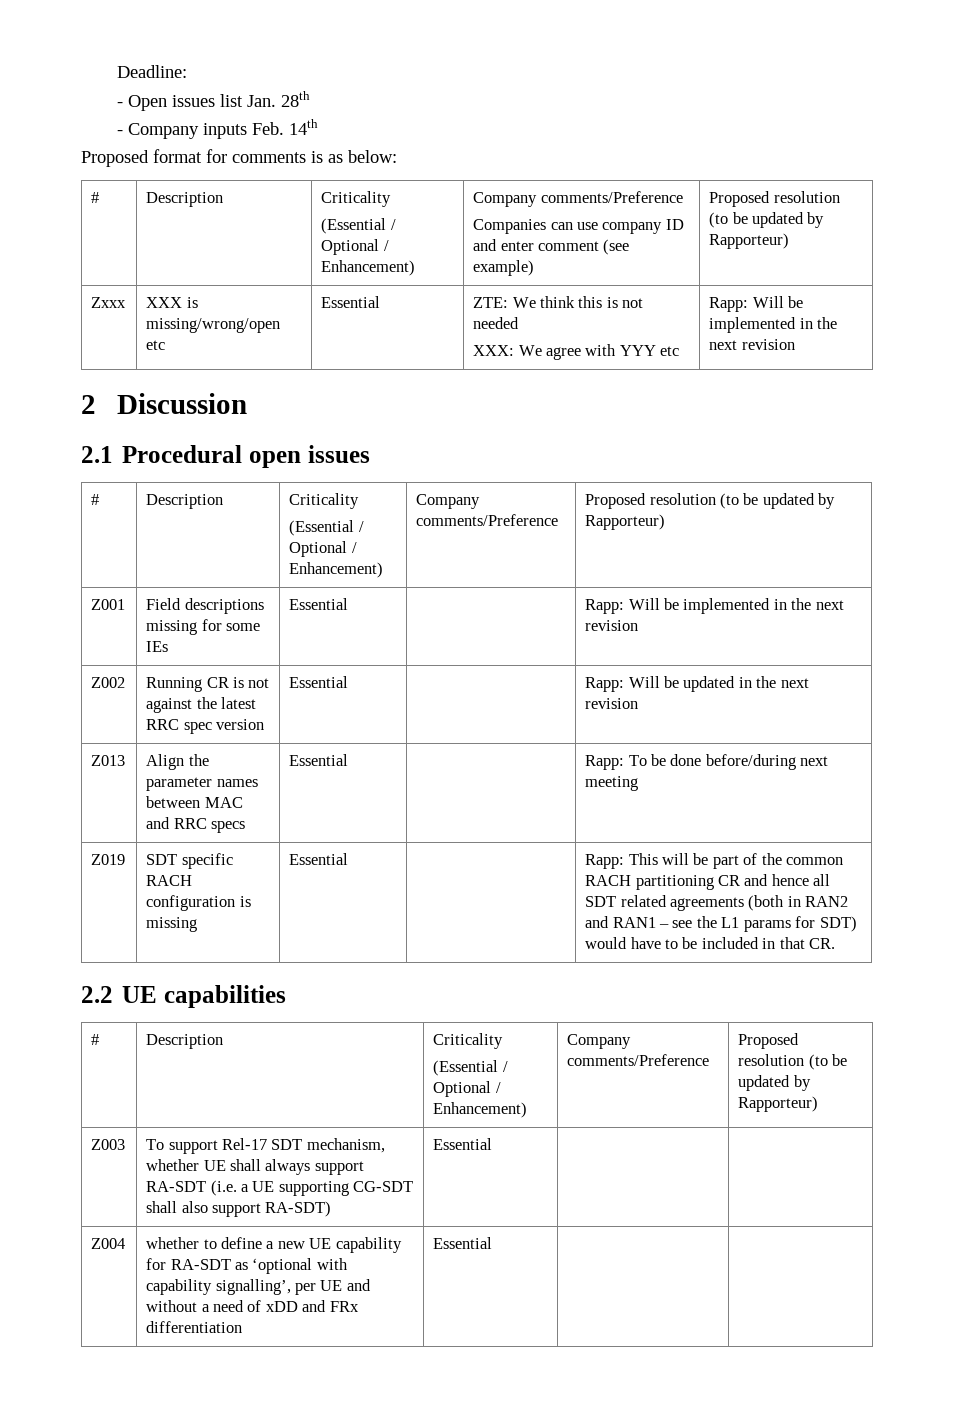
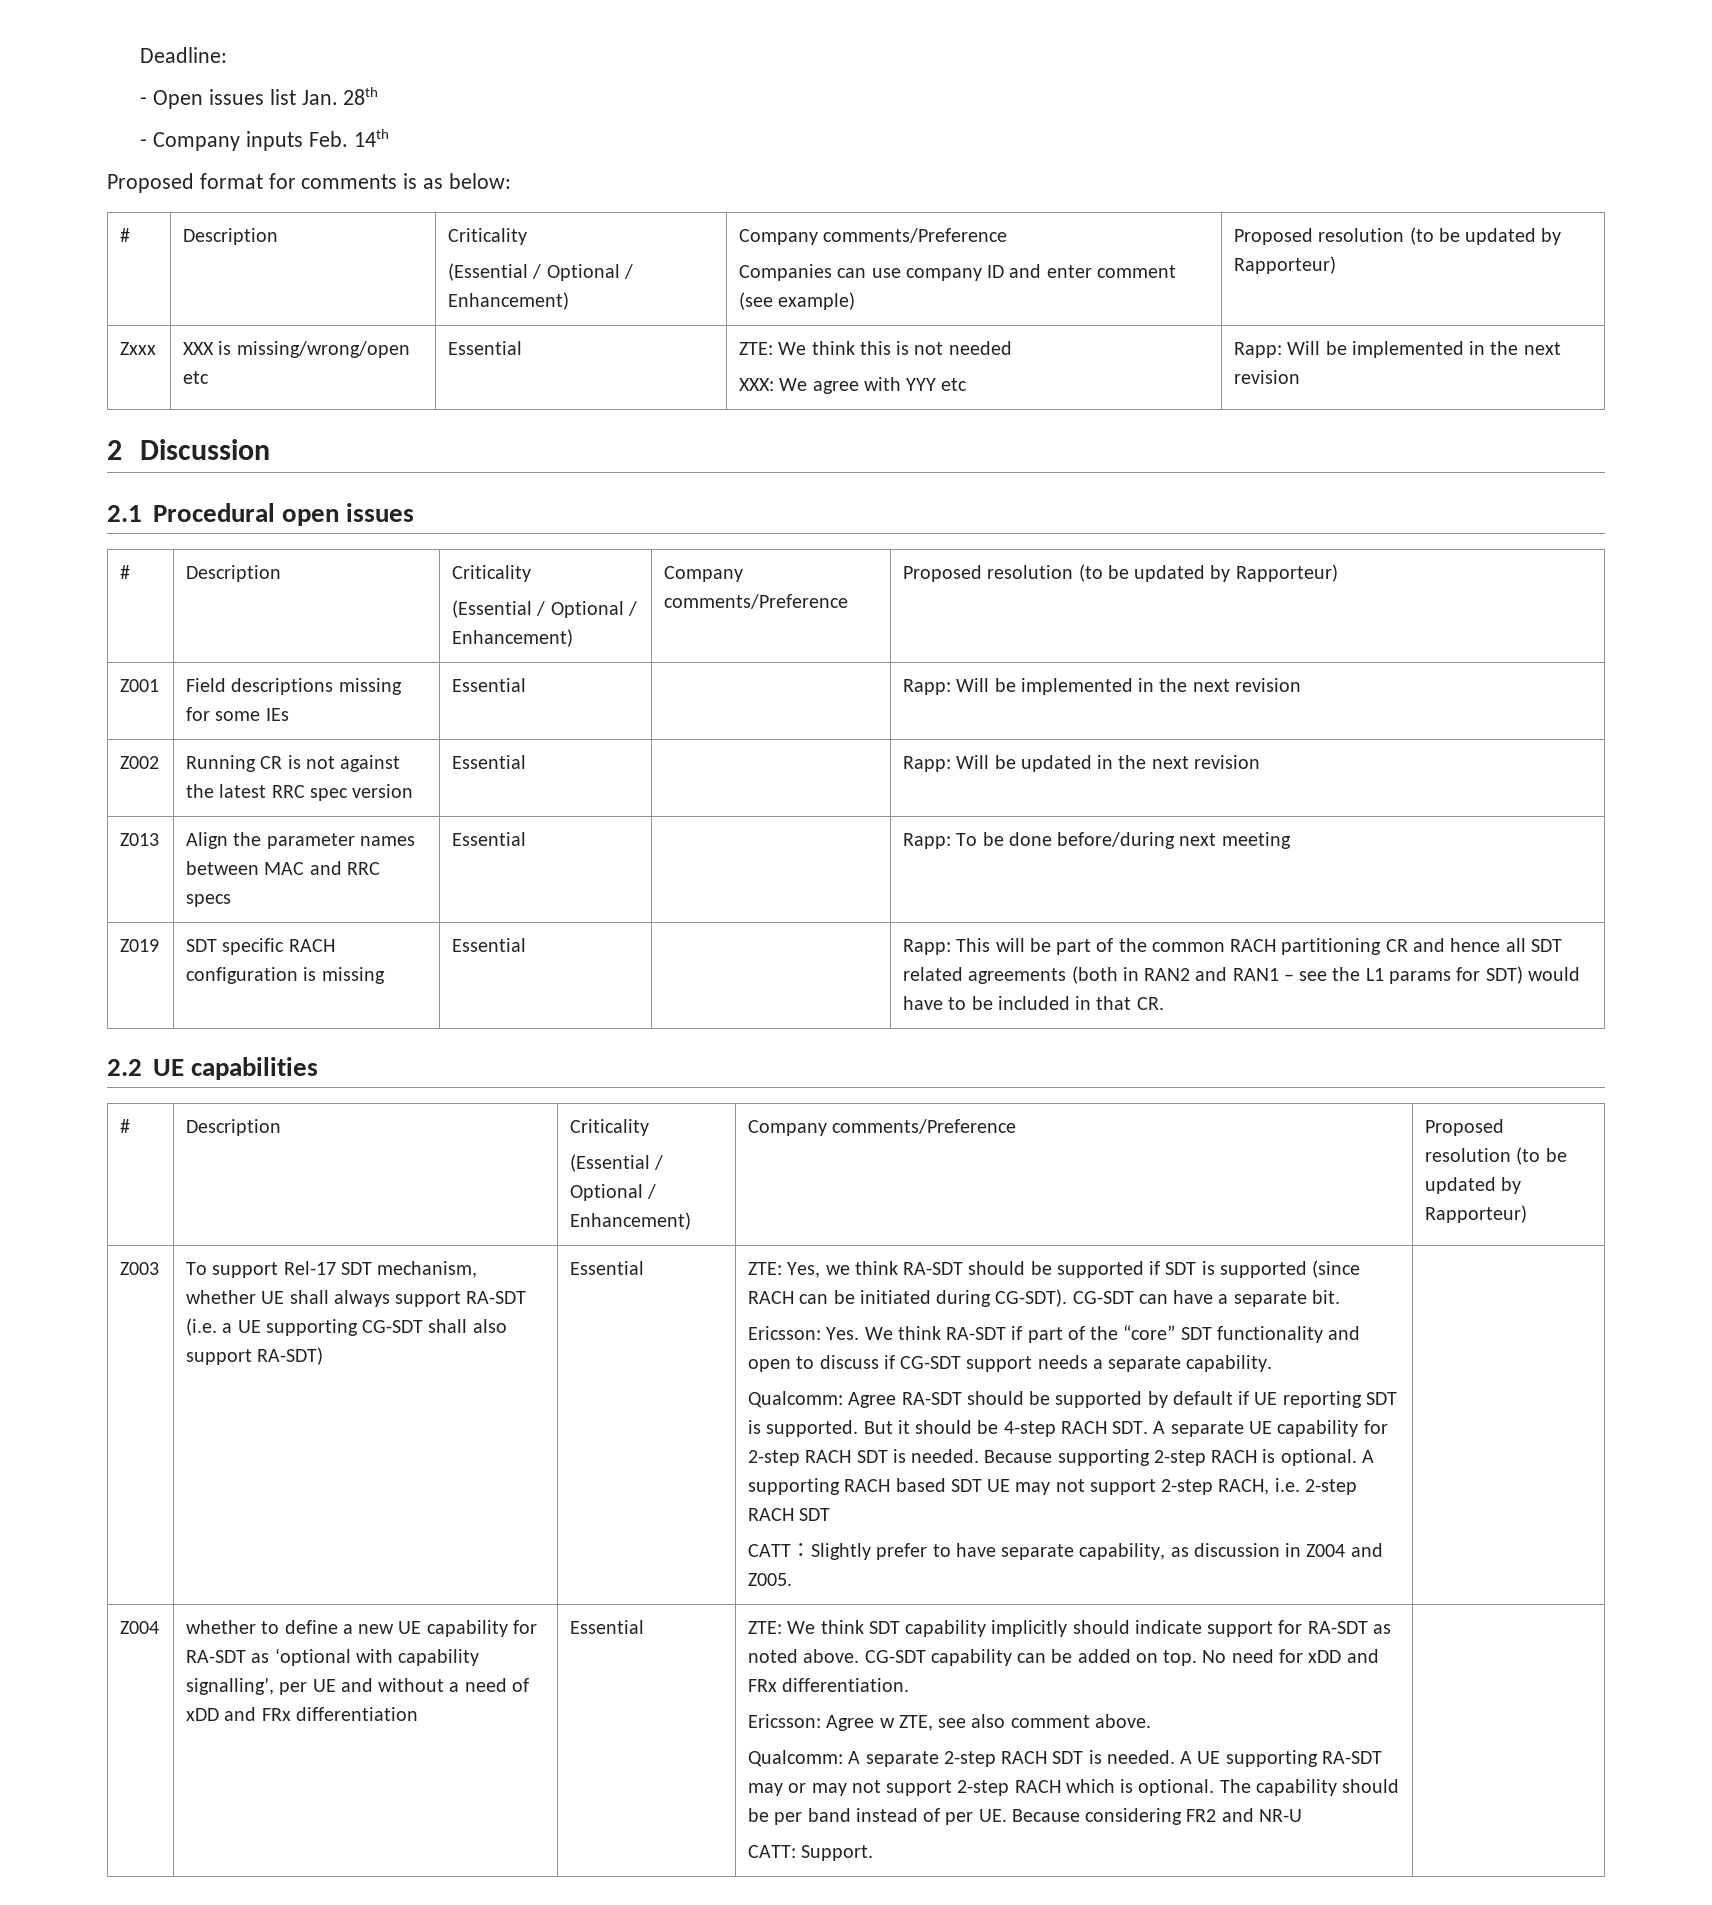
(493, 1144) none -> [748,1260,1361,1278] [748,1289,1341,1307] [748,1325,1361,1343] [748,1355,1273,1372] [748,1391,1398,1408] [748,1420,1388,1437] [748,1449,1375,1466] [748,1478,1358,1495] [748,1508,831,1521] [748,1543,1383,1560] [748,1573,793,1586] ZTE: Yes, we think RA-SDT should be supported if SDT is supported (since RACH can be initiated during CG-SDT). CG-SDT can have a separate bit. // Ericsson: Yes. We think RA-SDT if part of the “core” SDT functionality and open to discuss if CG-SDT support needs a separate capability. // Qualcomm: Agree RA-SDT should be supported by default if UE reporting SDT is supported. But it should be 4-step RACH SDT. A separate UE capability for 2-step RACH SDT is needed. Because supporting 2-step RACH is optional. A supporting RACH based SDT UE may not support 2-step RACH, i.e. 2-step RACH SDT // CATT：Slightly prefer to have separate capability, as discussion in Z004 and Z005.
(493, 1243) none -> [748,1620,1392,1637] [748,1649,1379,1666] [748,1678,910,1692] [748,1714,1151,1731] [748,1750,1383,1767] [748,1779,1400,1796] [748,1808,1303,1825] [748,1845,874,1861] ZTE: We think SDT capability implicitly should indicate support for RA-SDT as noted above. CG-SDT capability can be added on top. No need for xDD and FRx differentiation. // Ericsson: Agree w ZTE, see also comment above. // Qualcomm: A separate 2-step RACH SDT is needed. A UE supporting RA-SDT may or may not support 2-step RACH which is optional. The capability should be per band instead of per UE. Because considering FR2 and NR-U // CATT: Support.

